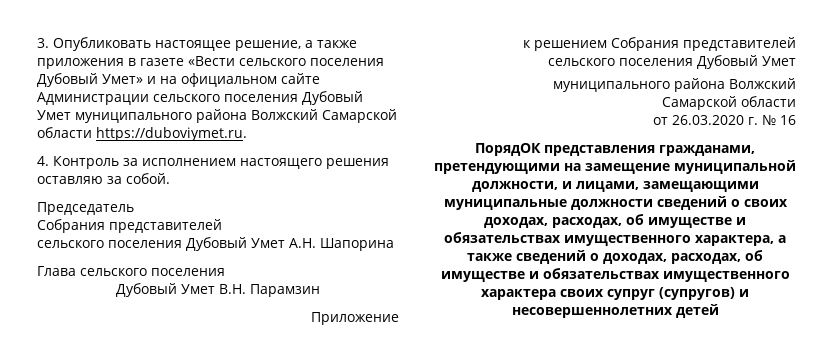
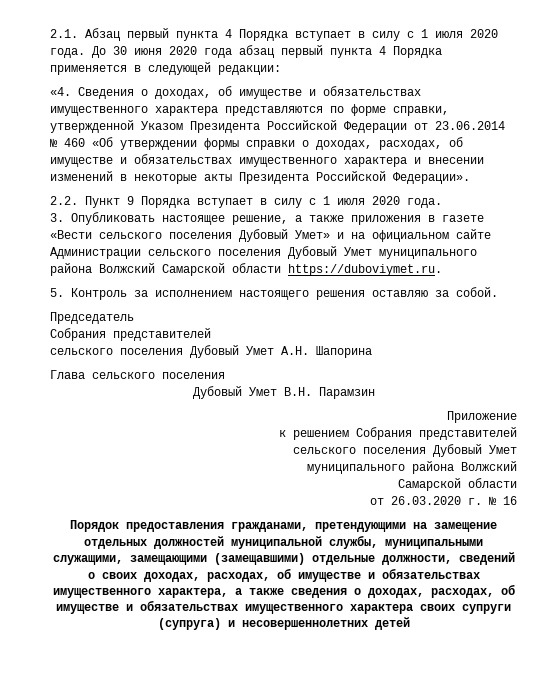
(37, 43) none -> [50,28,498,41] [50,45,442,58] [50,62,281,75] [50,86,421,99] [50,104,449,116] [50,120,505,133] [50,137,463,150] [50,154,484,167] [50,171,470,184] [50,196,442,208] 2.1. Абзац первый пункта 4 Порядка вступает в силу с 1 июля 2020 года. До 30 июня 2020 года абзац первый пункта 4 Порядка применяется в следующей редакции: // «4. Сведения о доходах, об имуществе и обязательствах имущественного характера представляются по форме справки, утвержденной Указом Президента Российской Федерации от 23.06.2014 № 460 «Об утверждении формы справки о доходах, расходах, об имуществе и обязательствах имущественного характера и внесении изменений в некоторые акты Президента Российской Федерации». // 2.2. Пункт 9 Порядка вступает в силу с 1 июля 2020 года. //
[37,156,49,166] 4. -> [50,288,64,297] 5.
[475,143,655,156] ПорядОК представления -> [70,520,224,532] Порядок предоставления
[674,160,796,174] [471,181,759,192] [443,199,653,210] муниципальной должности, и лицами, замещающими муниципальные должности -> [84,535,483,549] [52,553,452,565] отдельных должностей муниципальной службы, муниципальными служащими, замещающими (замещавшими) отдельные должности,
[516,250,586,264] сведений -> [290,588,347,598] сведения
[607,287,735,300] супруг (супругов) -> [462,604,511,614] [157,618,221,630] супруги (супруга)

